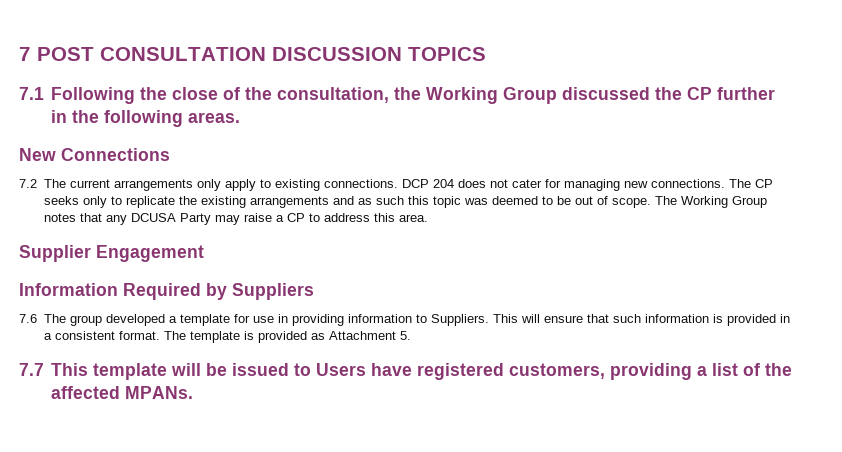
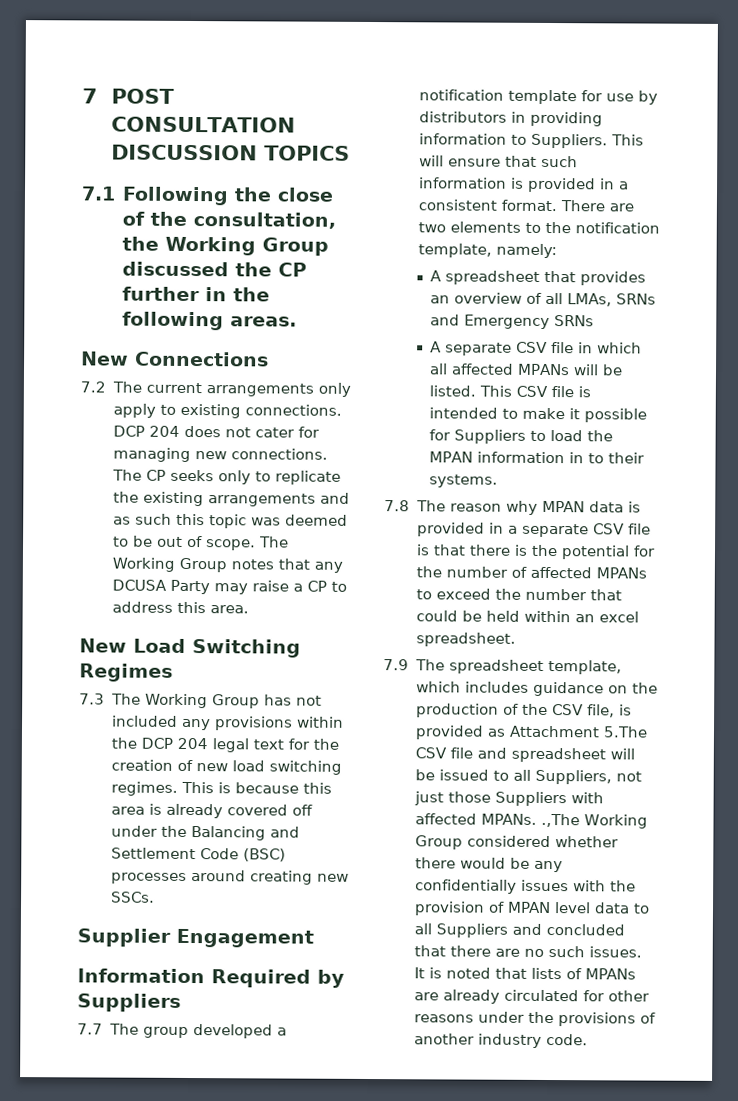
(428, 218) none -> [79,638,301,658] [79,663,173,682] [79,693,323,709] [111,715,344,731] [110,737,339,753] [110,759,342,775] [110,781,332,796] [110,803,313,819] [110,825,300,841] [110,847,286,862] [110,870,349,885] [110,891,155,903] // New Load Switching Regimes // 7.3 The Working Group has not included any provisions within the DCP 204 legal text for the creation of new load switching regimes. This is because this area is already covered off under the Balancing and Settlement Code (BSC) processes around creating new SSCs.
[19,314,37,323] 7.6 -> [77,1023,103,1035] 7.7
(177, 319) none -> [418,89,504,101] notification
(274, 319) none -> [637,90,658,105] [418,111,507,123] by distributors
[163,331,411,343] [19,363,792,380] [50,386,193,399] The template is provided as Attachment 5. // 7.7 This template will be issued to Users have registered customers, providing a list of the affected MPANs. -> [559,200,634,212] [417,221,660,234] [417,243,558,259] [430,270,647,286] [430,292,657,307] [430,314,595,330] [430,341,643,356] [429,363,624,376] [429,385,592,398] [429,407,648,423] [429,429,614,444] [429,451,646,464] [429,474,499,488] [384,500,642,515] [416,522,651,538] [415,544,656,560] [415,566,648,579] [415,588,622,601] [415,610,639,623] [415,632,516,647] [383,659,622,675] [415,681,658,697] [415,703,632,718] [414,725,648,740] [414,747,635,763] [414,769,642,785] [413,791,604,807] [414,813,649,829] [414,835,619,850] [414,857,563,873] [414,879,636,894] [413,901,651,916] [413,923,625,938] [413,945,642,958] [413,967,637,980] [413,989,650,1004] [413,1011,656,1027] [413,1033,588,1048] There are two elements to the notification template, namely: // A spreadsheet that provides an overview of all LMAs, SRNs and Emergency SRNs // A separate CSV file in which all affected MPANs will be listed. This CSV file is intended to make it possible for Suppliers to load the MPAN information in to their systems. // 7.8 The reason why MPAN data is provided in a separate CSV file is that there is the potential for the number of affected MPANs to exceed the number that could be held within an excel spreadsheet. // 7.9 The spreadsheet template, which includes guidance on the production of the CSV file, is provided as Attachment 5.The CSV file and spreadsheet will be issued to all Suppliers, not just those Suppliers with affected MPANs. .,The Working Group considered whether there would be any confidentially issues with the provision of MPAN level data to all Suppliers and concluded that there are no such issues. It is noted that lists of MPANs are already circulated for other reasons under the provisions of another industry code.

